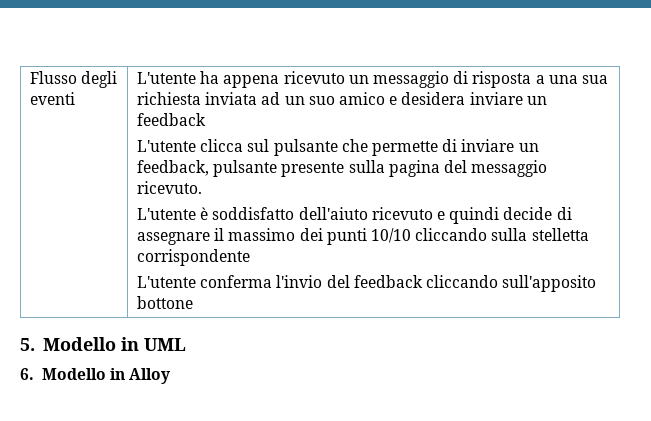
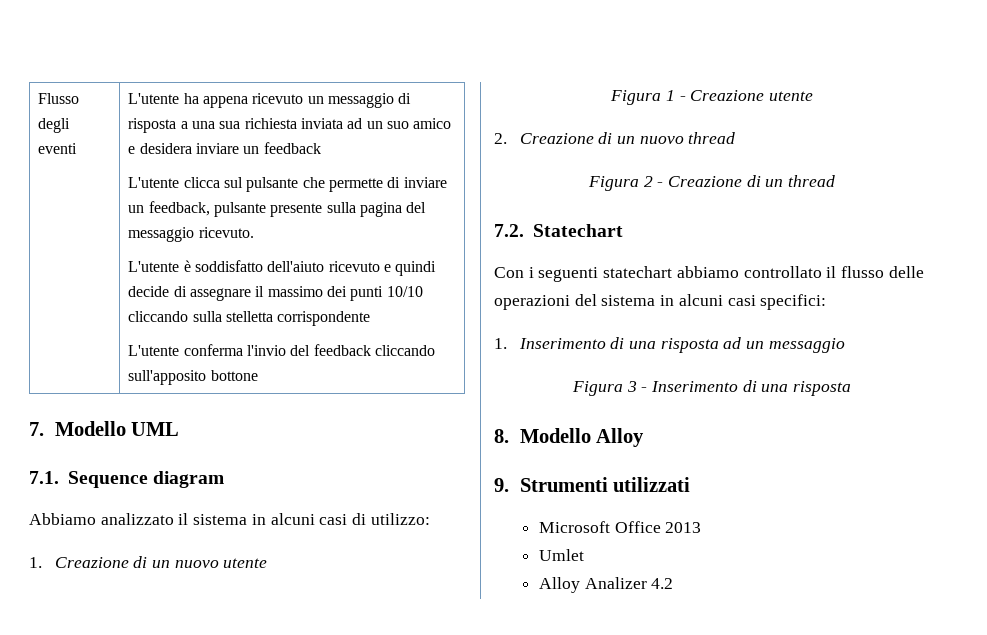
[20,337,186,351] [20,368,171,384] 5. Modello in UML // 6. Modello in Alloy -> [29,421,180,436] [29,471,225,488] [29,513,430,525] [29,556,268,568] [610,90,813,105] [494,132,736,144] [587,175,836,191] [494,224,623,237] [494,266,924,282] [494,294,827,310] [494,337,845,353] [571,380,852,396] [494,428,645,447] [494,477,691,492] [538,521,702,533] [538,549,584,561] [538,577,674,593] 7. Modello UML // 7.1. Sequence diagram // Abbiamo analizzato il sistema in alcuni casi di utilizzo: // 1. Creazione di un nuovo utente // Figura 1 - Creazione utente // 2. Creazione di un nuovo thread // Figura 2 - Creazione di un thread // 7.2. Statechart // Con i seguenti statechart abbiamo controllato il flusso delle operazioni del sistema in alcuni casi specifici: // 1. Inserimento di una risposta ad un messaggio // Figura 3 - Inserimento di una risposta // 8. Modello Alloy // 9. Strumenti utilizzati // Microsoft Office 2013 // Umlet // Alloy Analizer 4.2

